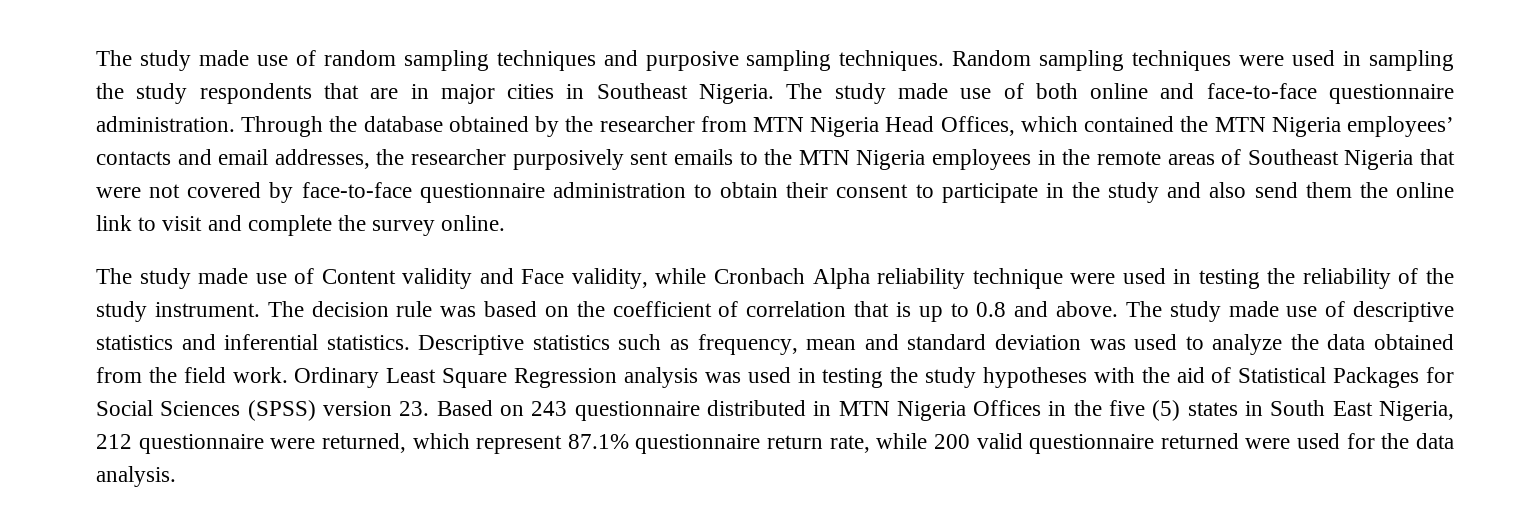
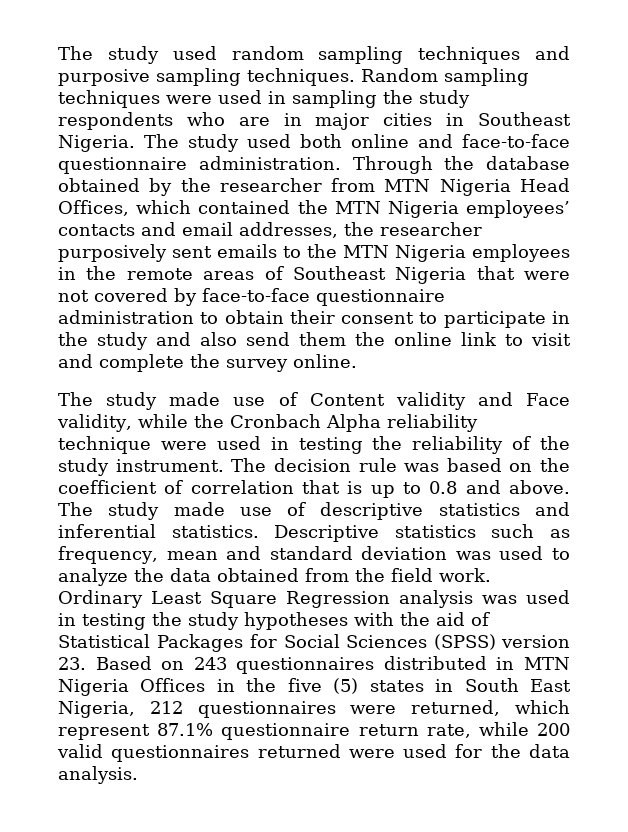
[96,50,316,71] The study made use of -> [58,46,217,64] The study used
[323,83,359,99] that -> [186,112,225,126] who
[897,83,1024,99] made use of -> [247,134,291,148] used
(707, 276) none -> [193,414,224,428] the
[574,401,700,421] questionnaire -> [236,657,375,674] questionnaires
[138,434,264,454] questionnaire -> [197,701,336,718] questionnaires
[1029,434,1155,454] questionnaire -> [111,745,250,762] questionnaires

